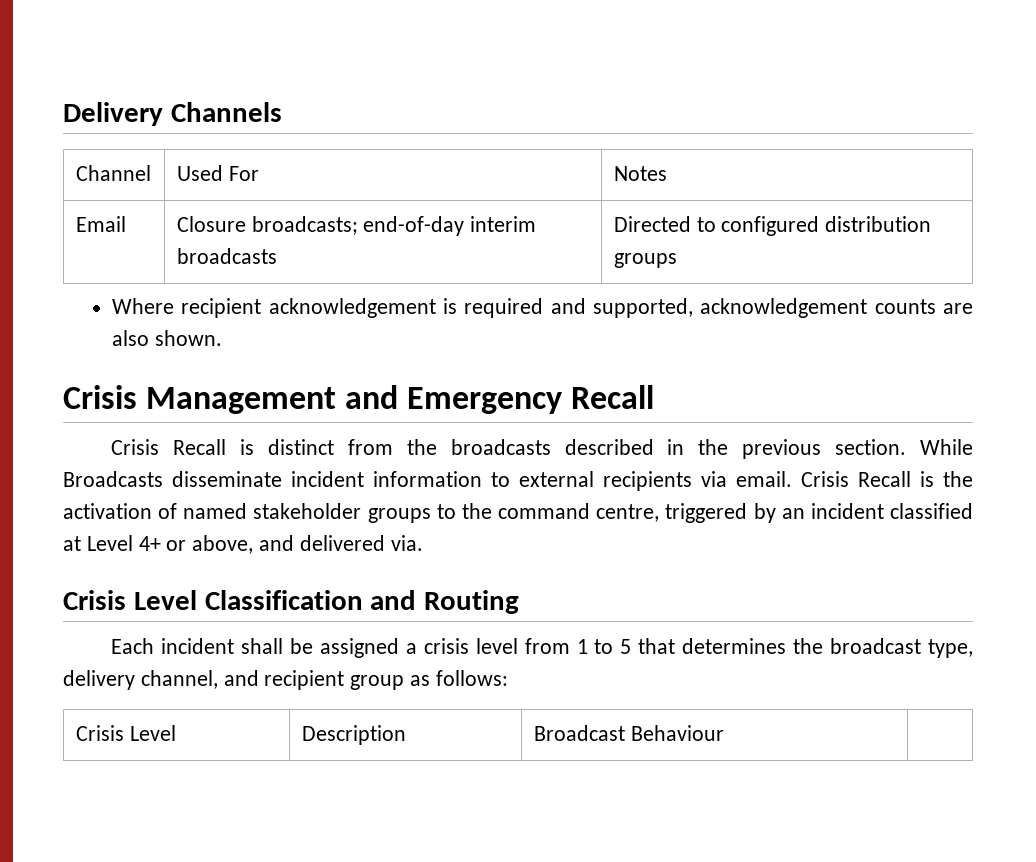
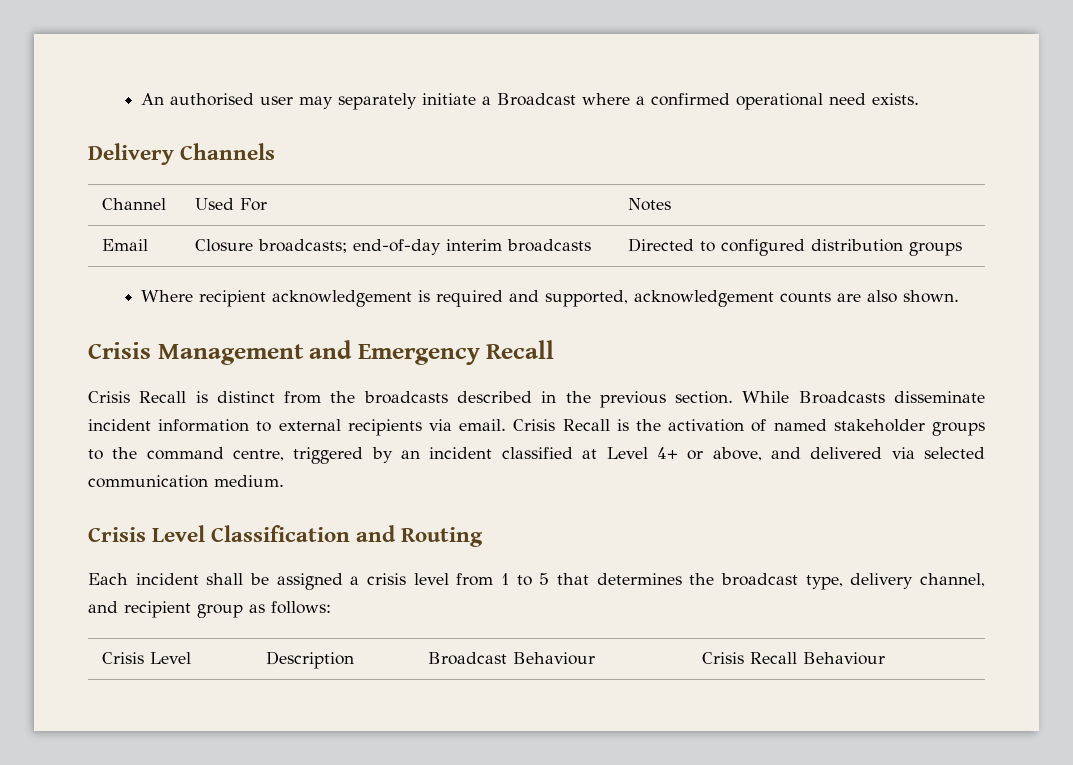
(63, 114) none -> [141,93,920,110] An authorised user may separately initiate a Broadcast where a confirmed operational need exists. //
[390,535,423,551] via. -> [891,447,986,459] [88,475,284,488] via selected communication medium.
(724, 733) none -> [701,652,885,665] Crisis Recall Behaviour

